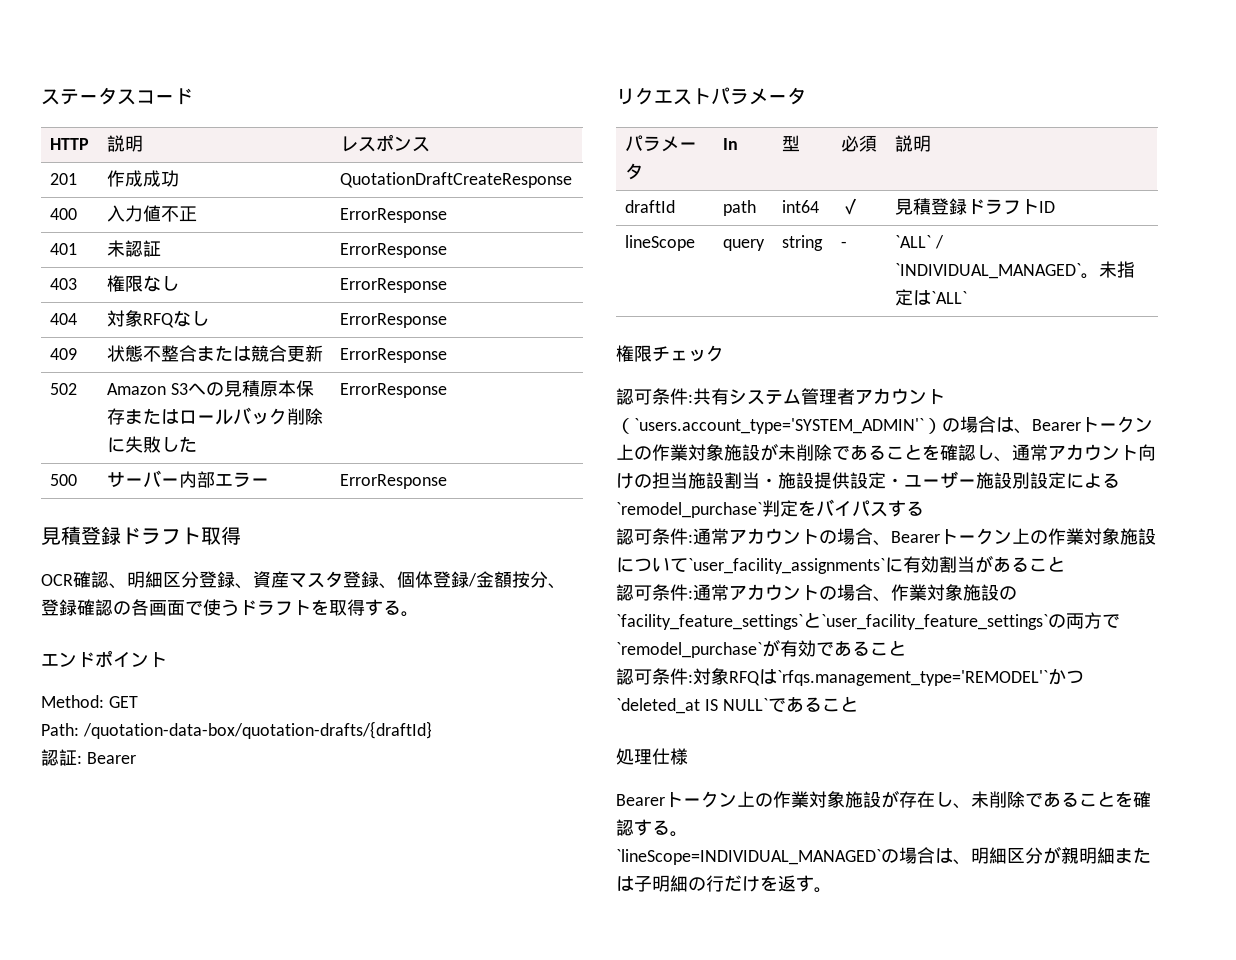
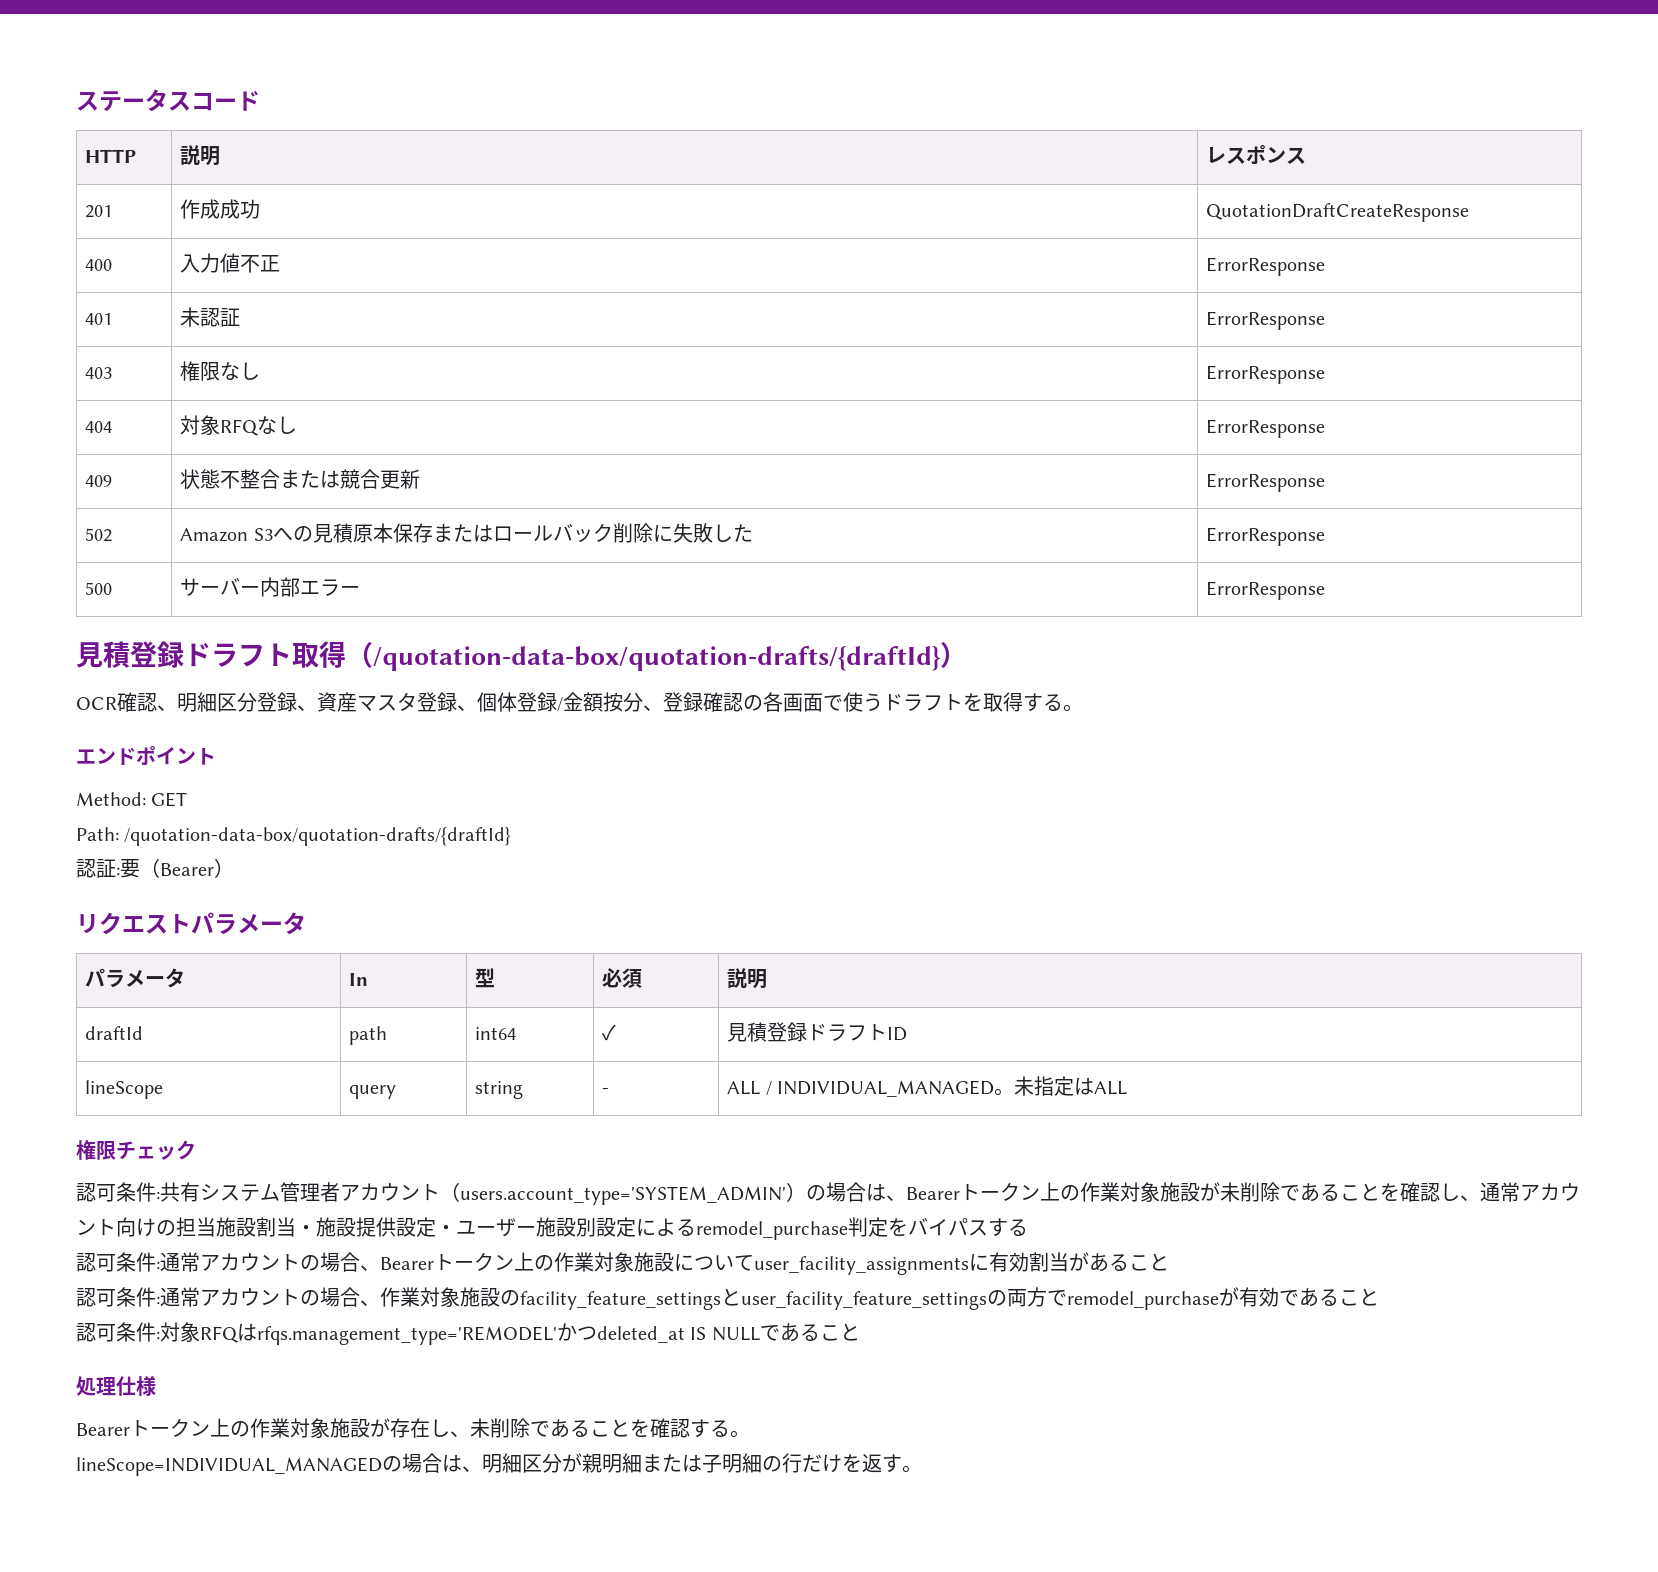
(241, 535) none -> [346,642,967,671] （/quotation-data-box/quotation-drafts/{draftId}）
[86,752,136,764] Bearer -> [120,858,234,878] 要（Bearer）
[894,235,944,249] [894,263,1081,279] `ALL` / `INDIVIDUAL_MANAGED` -> [727,1080,995,1097] ALL / INDIVIDUAL_MANAGED
[930,291,967,304] `ALL` -> [1094,1081,1128,1095] ALL
[634,418,924,434] `users.account_type='SYSTEM_ADMIN'` -> [460,1186,786,1205] users.account_type='SYSTEM_ADMIN'
[616,502,762,518] `remodel_purchase` -> [696,1221,848,1240] remodel_purchase
[688,558,885,574] `user_facility_assignments` -> [754,1256,969,1275] user_facility_assignments
[616,612,1048,630] `facility_feature_settings`と`user_facility_feature_settings` -> [520,1288,987,1310] facility_feature_settingsとuser_facility_feature_settings
[616,642,762,658] `remodel_purchase` -> [1067,1291,1219,1310] remodel_purchase
[777,668,1084,686] [616,698,768,714] `rfqs.management_type='REMODEL'`かつ`deleted_at IS NULL` -> [257,1323,760,1345] rfqs.management_type='REMODEL'かつdeleted_at IS NULL
[616,849,881,865] `lineScope=INDIVIDUAL_MANAGED` -> [76,1457,382,1476] lineScope=INDIVIDUAL_MANAGED

